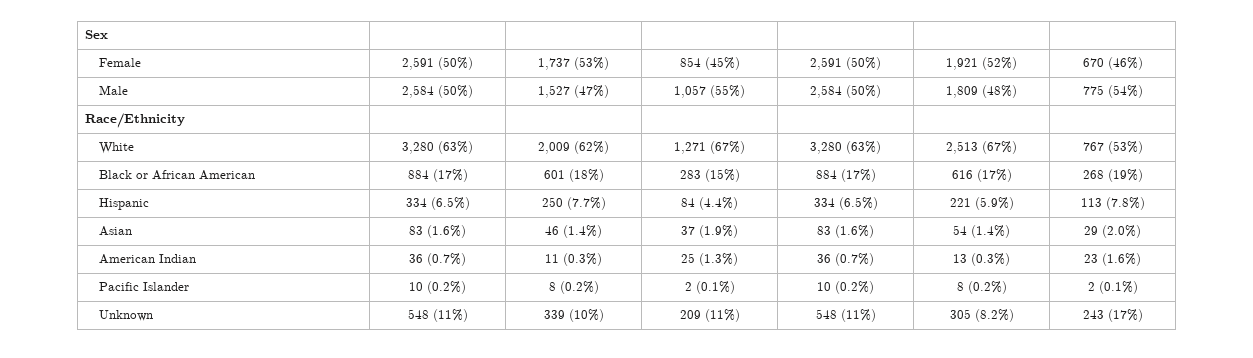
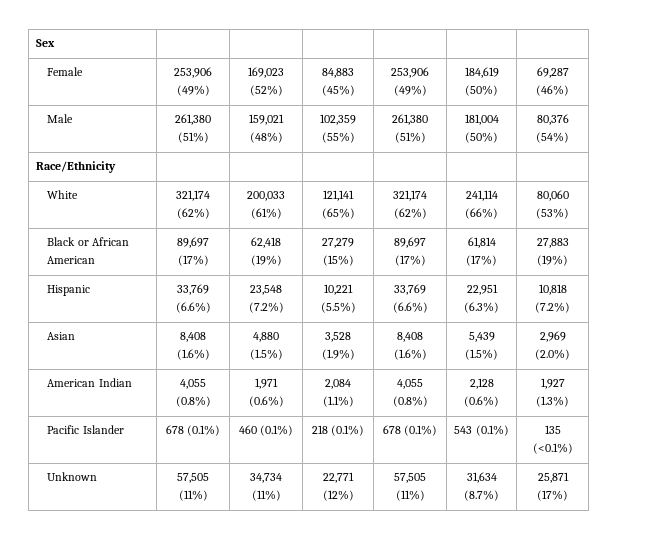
[402,57,473,70] [538,57,609,70] [679,57,740,70] [810,57,881,70] [946,57,1017,70] [1082,57,1143,70] [99,85,129,95] [402,85,473,98] [538,85,609,98] [674,85,745,98] [810,85,881,98] [946,85,1017,98] [1082,85,1143,98] [84,113,185,128] [99,142,135,154] [402,141,473,154] [538,141,609,154] [674,141,745,154] [810,141,881,154] [946,141,1017,154] [1082,142,1104,151] 2,591 (50%) | 1,737 (53%) | 854 (45%) | 2,591 (50%) | 1,921 (52%) | 670 (46%) // Male | 2,584 (50%) | 1,527 (47%) | 1,057 (55%) | 2,584 (50%) | 1,809 (48%) | 775 (54%) // Race/Ethnicity | | | | | | // White | 3,280 (63%) | 2,009 (62%) | 1,271 (67%) | 3,280 (63%) | 2,513 (67%) | 767 -> [174,67,212,78] [176,85,210,96] [248,67,284,78] [249,85,283,96] [322,68,354,78] [321,85,355,96] [391,67,429,78] [393,85,427,96] [464,67,499,78] [465,85,498,96] [536,67,569,78] [536,85,569,96] [47,114,74,123] [175,114,211,125] [177,132,209,143] [249,114,284,125] [249,132,283,143] [320,114,356,125] [321,132,355,143] [392,114,428,125] [394,132,426,143] [464,114,499,125] [465,132,498,143] [536,114,569,125] [536,132,569,143] [36,161,117,173] [47,190,79,199] [176,190,210,201] [176,208,210,219] [247,191,285,201] [250,208,282,219] [323,190,354,201] [321,208,355,219] [393,190,427,201] [393,208,427,219] [465,190,498,201] [465,208,498,219] [536,190,569,201] 253,906 (49%) | 169,023 (52%) | 84,883 (45%) | 253,906 (49%) | 184,619 (50%) | 69,287 (46%) // Male | 261,380 (51%) | 159,021 (48%) | 102,359 (55%) | 261,380 (51%) | 181,004 (50%) | 80,376 (54%) // Race/Ethnicity | | | | | | // White | 321,174 (62%) | 200,033 (61%) | 121,141 (65%) | 321,174 (62%) | 241,114 (66%) | 80,060
[407,169,468,182] [543,169,604,182] [679,170,701,179] 884 (17%) | 601 (18%) | 283 -> [177,237,209,248] [177,255,209,266] [251,237,281,248] [250,255,282,266] [322,238,354,248] 89,697 (17%) | 62,418 (19%) | 27,279
[815,169,876,182] [951,169,1012,182] [1082,170,1104,179] 884 (17%) | 616 (17%) | 268 -> [394,237,426,248] [394,255,426,266] [467,237,496,248] [466,255,497,266] [536,238,569,248] 89,697 (17%) | 61,814 (17%) | 27,883
[405,197,470,210] [541,197,606,210] [681,197,738,210] [813,197,878,210] [949,197,1014,210] [1080,197,1145,210] 334 (6.5%) | 250 (7.7%) | 84 (4.4%) | 334 (6.5%) | 221 (5.9%) | 113 (7.8%) -> [177,284,209,295] [175,302,211,313] [250,285,282,295] [248,302,284,313] [324,284,353,295] [320,302,356,313] [394,284,426,295] [392,302,428,313] [466,284,498,295] [464,302,499,313] [538,284,567,295] [535,302,570,313] 33,769 (6.6%) | 23,548 (7.2%) | 10,221 (5.5%) | 33,769 (6.6%) | 22,951 (6.3%) | 10,818 (7.2%)
[409,225,466,238] [545,225,602,238] [681,226,695,235] 83 (1.6%) | 46 (1.4%) | 37 -> [180,332,206,342] [176,349,210,360] [253,332,279,342] [249,349,283,360] [325,332,351,342] 8,408 (1.6%) | 4,880 (1.5%) | 3,528
[817,225,874,238] [953,225,1010,238] [1084,226,1098,235] 83 (1.6%) | 54 (1.4%) | 29 -> [397,332,423,342] [393,349,427,360] [468,332,495,342] [465,349,498,360] [539,331,566,342] 8,408 (1.6%) | 5,439 (1.5%) | 2,969
[409,253,466,266] [545,253,602,266] [681,253,738,266] [817,253,874,266] [953,253,1010,266] [1084,253,1141,266] [99,282,190,291] [409,281,466,294] [548,281,599,294] [684,281,735,294] [817,281,874,294] [956,281,1007,294] [1087,281,1138,294] 36 (0.7%) | 11 (0.3%) | 25 (1.3%) | 36 (0.7%) | 13 (0.3%) | 23 (1.6%) // Pacific Islander | 10 (0.2%) | 8 (0.2%) | 2 (0.1%) | 10 (0.2%) | 8 (0.2%) | 2 (0.1%) -> [180,379,206,389] [175,396,211,407] [255,378,278,389] [248,396,284,407] [325,379,351,389] [322,396,354,407] [397,379,423,389] [392,396,428,407] [469,378,494,389] [464,396,499,407] [540,378,565,389] [536,396,569,407] [47,425,124,434] [165,425,221,436] [238,425,294,436] [311,425,365,436] [382,425,438,436] [454,425,509,436] [544,425,561,434] [532,443,573,454] 4,055 (0.8%) | 1,971 (0.6%) | 2,084 (1.1%) | 4,055 (0.8%) | 2,128 (0.6%) | 1,927 (1.3%) // Pacific Islander | 678 (0.1%) | 460 (0.1%) | 218 (0.1%) | 678 (0.1%) | 543 (0.1%) | 135 (<0.1%)
[407,309,468,322] [543,309,604,322] [679,309,740,322] [815,309,876,322] [949,309,1014,322] [1082,310,1104,319] 548 (11%) | 339 (10%) | 209 (11%) | 548 (11%) | 305 (8.2%) | 243 -> [177,473,209,483] [178,490,208,501] [250,473,282,483] [251,490,281,501] [323,472,354,483] [322,490,354,501] [394,473,426,483] [395,490,425,501] [466,472,497,483] [464,490,499,501] [537,472,569,483] 57,505 (11%) | 34,734 (11%) | 22,771 (12%) | 57,505 (11%) | 31,634 (8.7%) | 25,871

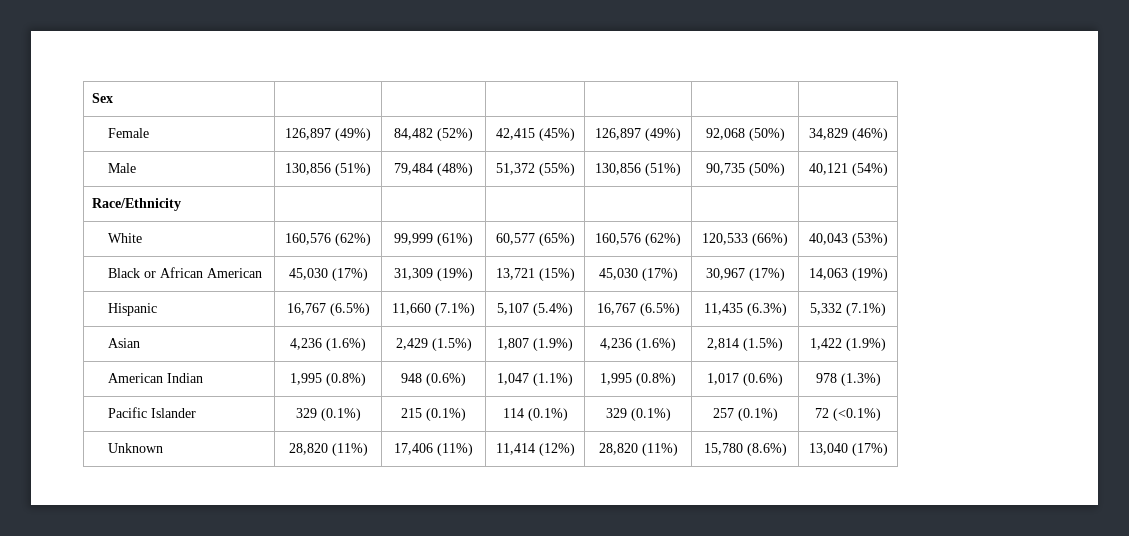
[174,67,212,78] [176,85,210,96] [248,67,284,78] 253,906 (49%) | 169,023 -> [285,128,371,141] [394,128,433,140] 126,897 (49%) | 84,482
[322,68,354,78] 84,883 -> [495,128,535,140] 42,415
[391,67,429,78] [393,85,427,96] [464,67,499,78] [465,85,498,96] [536,67,569,78] 253,906 (49%) | 184,619 (50%) | 69,287 -> [595,128,681,141] [705,128,785,141] [808,128,848,140] 126,897 (49%) | 92,068 (50%) | 34,829
[175,114,211,125] [177,132,209,143] [249,114,284,125] 261,380 (51%) | 159,021 -> [285,163,371,176] [394,163,433,175] 130,856 (51%) | 79,484
[320,114,356,125] 102,359 -> [495,163,535,175] 51,372
[392,114,428,125] [394,132,426,143] [464,114,499,125] [465,132,498,143] [536,114,569,125] 261,380 (51%) | 181,004 (50%) | 80,376 -> [595,163,681,176] [705,163,785,176] [808,163,848,175] 130,856 (51%) | 90,735 (50%) | 40,121
[176,190,210,201] [176,208,210,219] [247,191,285,201] 321,174 (62%) | 200,033 -> [285,233,371,246] [394,233,433,245] 160,576 (62%) | 99,999
[323,190,354,201] 121,141 -> [495,233,535,245] 60,577
[393,190,427,201] [393,208,427,219] [465,190,498,201] 321,174 (62%) | 241,114 -> [595,233,681,246] [702,233,748,245] 160,576 (62%) | 120,533
[536,190,569,201] 80,060 -> [808,233,848,245] 40,043
[177,237,209,248] [177,255,209,266] [251,237,281,248] 89,697 (17%) | 62,418 -> [288,268,368,281] [394,268,433,280] 45,030 (17%) | 31,309
[322,238,354,248] 27,279 -> [495,268,535,280] 13,721
[394,237,426,248] [394,255,426,266] [467,237,496,248] [466,255,497,266] [536,238,569,248] 89,697 (17%) | 61,814 (17%) | 27,883 -> [598,268,678,281] [705,268,785,281] [808,268,848,280] 45,030 (17%) | 30,967 (17%) | 14,063
[177,284,209,295] [175,302,211,313] [250,285,282,295] [248,302,284,313] [324,284,353,295] [320,302,356,313] [394,284,426,295] [392,302,428,313] [466,284,498,295] 33,769 (6.6%) | 23,548 (7.2%) | 10,221 (5.5%) | 33,769 (6.6%) | 22,951 -> [286,303,370,316] [392,303,475,316] [497,303,573,316] [596,303,680,316] [703,303,743,315] 16,767 (6.5%) | 11,660 (7.1%) | 5,107 (5.4%) | 16,767 (6.5%) | 11,435
[538,284,567,295] [535,302,570,313] 10,818 (7.2%) -> [810,303,886,316] 5,332 (7.1%)
[180,332,206,342] [176,349,210,360] [253,332,279,342] [249,349,283,360] [325,332,351,342] 8,408 (1.6%) | 4,880 (1.5%) | 3,528 -> [290,338,366,351] [395,338,472,351] [497,338,529,350] 4,236 (1.6%) | 2,429 (1.5%) | 1,807
[397,332,423,342] [393,349,427,360] [468,332,495,342] [465,349,498,360] [539,331,566,342] [535,349,570,360] 8,408 (1.6%) | 5,439 (1.5%) | 2,969 (2.0%) -> [600,338,676,351] [707,338,783,351] [810,338,886,351] 4,236 (1.6%) | 2,814 (1.5%) | 1,422 (1.9%)
[180,379,206,389] [175,396,211,407] [255,378,278,389] [248,396,284,407] [325,379,351,389] 4,055 (0.8%) | 1,971 (0.6%) | 2,084 -> [290,373,366,386] [401,373,466,386] [497,373,529,385] 1,995 (0.8%) | 948 (0.6%) | 1,047
[397,379,423,389] [392,396,428,407] [469,378,494,389] [464,396,499,407] [540,378,565,389] 4,055 (0.8%) | 2,128 (0.6%) | 1,927 -> [600,373,676,386] [707,373,783,386] [815,373,837,383] 1,995 (0.8%) | 1,017 (0.6%) | 978
[165,425,221,436] [238,425,294,436] [311,425,365,436] [382,425,438,436] [454,425,509,436] [544,425,561,434] 678 (0.1%) | 460 (0.1%) | 218 (0.1%) | 678 (0.1%) | 543 (0.1%) | 135 -> [295,408,361,421] [401,408,466,421] [502,408,568,421] [605,408,671,421] [712,408,778,421] [815,408,829,418] 329 (0.1%) | 215 (0.1%) | 114 (0.1%) | 329 (0.1%) | 257 (0.1%) | 72
[177,473,209,483] [178,490,208,501] [250,473,282,483] [251,490,281,501] [323,472,354,483] 57,505 (11%) | 34,734 (11%) | 22,771 -> [288,443,368,456] [394,443,473,456] [495,443,535,455] 28,820 (11%) | 17,406 (11%) | 11,414
[394,473,426,483] [395,490,425,501] [466,472,497,483] [464,490,499,501] [537,472,569,483] 57,505 (11%) | 31,634 (8.7%) | 25,871 -> [598,443,678,456] [703,443,787,456] [808,443,848,455] 28,820 (11%) | 15,780 (8.6%) | 13,040

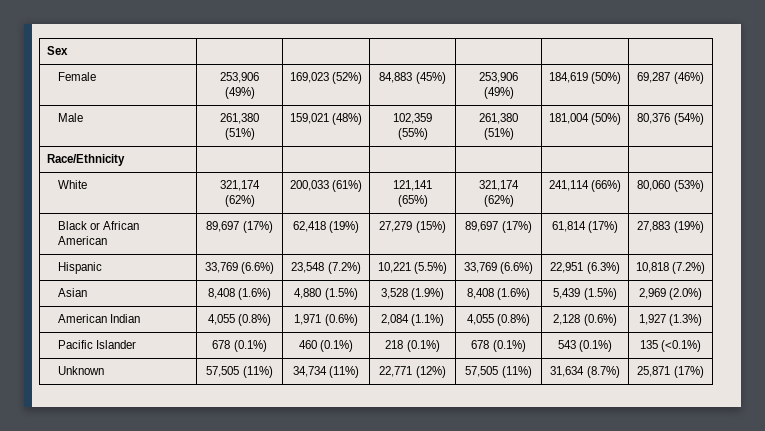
[285,128,371,141] [394,128,433,140] 126,897 (49%) | 84,482 -> [220,72,259,83] [224,87,255,99] [289,72,329,83] 253,906 (49%) | 169,023
[495,128,535,140] 42,415 -> [379,72,413,83] 84,883
[595,128,681,141] [705,128,785,141] [808,128,848,140] 126,897 (49%) | 92,068 (50%) | 34,829 -> [479,72,518,83] [483,87,514,99] [548,72,622,84] [637,72,671,83] 253,906 (49%) | 184,619 (50%) | 69,287
[285,163,371,176] [394,163,433,175] 130,856 (51%) | 79,484 -> [220,113,259,124] [224,128,255,140] [289,113,329,124] 261,380 (51%) | 159,021
[495,163,535,175] 51,372 -> [393,113,432,124] 102,359
[595,163,681,176] [705,163,785,176] [808,163,848,175] 130,856 (51%) | 90,735 (50%) | 40,121 -> [479,113,518,124] [483,128,514,140] [548,113,622,125] [637,113,671,124] 261,380 (51%) | 181,004 (50%) | 80,376
[285,233,371,246] [394,233,433,245] 160,576 (62%) | 99,999 -> [220,180,260,191] [224,195,255,207] [289,180,329,191] 321,174 (62%) | 200,033
[495,233,535,245] 60,577 -> [393,180,432,191] 121,141
[595,233,681,246] [702,233,748,245] 160,576 (62%) | 120,533 -> [479,180,519,191] [483,195,514,207] [548,180,589,191] 321,174 (62%) | 241,114
[808,233,848,245] 40,043 -> [637,180,671,191] 80,060
[288,268,368,281] [394,268,433,280] 45,030 (17%) | 31,309 -> [206,221,273,233] [292,221,326,232] 89,697 (17%) | 62,418
[495,268,535,280] 13,721 -> [379,221,413,232] 27,279
[598,268,678,281] [705,268,785,281] [808,268,848,280] 45,030 (17%) | 30,967 (17%) | 14,063 -> [465,221,532,233] [551,221,619,233] [637,221,671,232] 89,697 (17%) | 61,814 (17%) | 27,883
[286,303,370,316] [392,303,475,316] [497,303,573,316] [596,303,680,316] [703,303,743,315] 16,767 (6.5%) | 11,660 (7.1%) | 5,107 (5.4%) | 16,767 (6.5%) | 11,435 -> [204,262,275,274] [291,262,361,274] [377,262,448,274] [463,262,534,274] [550,262,584,273] 33,769 (6.6%) | 23,548 (7.2%) | 10,221 (5.5%) | 33,769 (6.6%) | 22,951
[810,303,886,316] 5,332 (7.1%) -> [635,262,706,274] 10,818 (7.2%)
[290,338,366,351] [395,338,472,351] [497,338,529,350] 4,236 (1.6%) | 2,429 (1.5%) | 1,807 -> [207,288,272,300] [294,288,358,300] [380,288,408,299] 8,408 (1.6%) | 4,880 (1.5%) | 3,528
[600,338,676,351] [707,338,783,351] [810,338,886,351] 4,236 (1.6%) | 2,814 (1.5%) | 1,422 (1.9%) -> [466,288,531,300] [553,288,617,300] [638,288,703,300] 8,408 (1.6%) | 5,439 (1.5%) | 2,969 (2.0%)
[290,373,366,386] [401,373,466,386] [497,373,529,385] 1,995 (0.8%) | 948 (0.6%) | 1,047 -> [207,314,272,326] [294,314,358,326] [380,314,409,325] 4,055 (0.8%) | 1,971 (0.6%) | 2,084
[600,373,676,386] [707,373,783,386] [815,373,837,383] 1,995 (0.8%) | 1,017 (0.6%) | 978 -> [466,314,531,326] [553,314,617,326] [638,314,666,325] 4,055 (0.8%) | 2,128 (0.6%) | 1,927
[295,408,361,421] [401,408,466,421] [502,408,568,421] [605,408,671,421] [712,408,778,421] [815,408,829,418] 329 (0.1%) | 215 (0.1%) | 114 (0.1%) | 329 (0.1%) | 257 (0.1%) | 72 -> [212,340,267,352] [298,340,354,352] [385,340,440,352] [471,340,526,352] [557,340,613,352] [639,340,658,349] 678 (0.1%) | 460 (0.1%) | 218 (0.1%) | 678 (0.1%) | 543 (0.1%) | 135
[288,443,368,456] [394,443,473,456] [495,443,535,455] 28,820 (11%) | 17,406 (11%) | 11,414 -> [206,366,273,378] [292,366,360,378] [379,366,413,377] 57,505 (11%) | 34,734 (11%) | 22,771
[598,443,678,456] [703,443,787,456] [808,443,848,455] 28,820 (11%) | 15,780 (8.6%) | 13,040 -> [465,366,532,378] [550,366,620,378] [637,366,671,377] 57,505 (11%) | 31,634 (8.7%) | 25,871

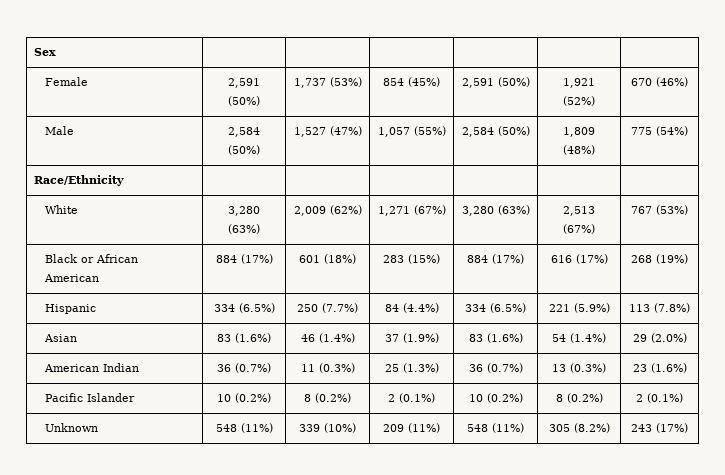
[220,72,259,83] [224,87,255,99] [289,72,363,84] [379,72,446,84] [479,72,518,83] [483,87,514,99] [548,72,622,84] [637,72,704,84] [57,113,83,122] [220,113,259,124] [224,128,255,140] [289,113,363,125] [393,113,432,124] [397,128,428,140] [479,113,518,124] [483,128,514,140] [548,113,622,125] [637,113,704,125] [46,154,125,166] [57,180,87,189] [220,180,260,191] [224,195,255,207] [289,180,363,192] [393,180,432,191] [397,195,428,207] [479,180,519,191] [483,195,514,207] [548,180,622,192] [637,180,671,191] 253,906 (49%) | 169,023 (52%) | 84,883 (45%) | 253,906 (49%) | 184,619 (50%) | 69,287 (46%) // Male | 261,380 (51%) | 159,021 (48%) | 102,359 (55%) | 261,380 (51%) | 181,004 (50%) | 80,376 (54%) // Race/Ethnicity | | | | | | // White | 321,174 (62%) | 200,033 (61%) | 121,141 (65%) | 321,174 (62%) | 241,114 (66%) | 80,060 -> [228,78,260,88] [228,96,260,106] [293,77,362,88] [383,77,440,87] [461,77,530,88] [563,78,595,88] [563,96,595,106] [631,77,688,87] [45,126,75,135] [228,127,260,137] [228,145,260,155] [293,126,362,137] [377,126,446,137] [461,126,530,137] [563,127,595,137] [563,145,595,155] [631,126,688,136] [34,175,125,186] [45,205,79,214] [228,206,260,216] [228,224,260,234] [293,205,362,216] [377,205,446,216] [461,205,530,216] [563,206,595,216] [563,224,595,234] [631,206,652,214] 2,591 (50%) | 1,737 (53%) | 854 (45%) | 2,591 (50%) | 1,921 (52%) | 670 (46%) // Male | 2,584 (50%) | 1,527 (47%) | 1,057 (55%) | 2,584 (50%) | 1,809 (48%) | 775 (54%) // Race/Ethnicity | | | | | | // White | 3,280 (63%) | 2,009 (62%) | 1,271 (67%) | 3,280 (63%) | 2,513 (67%) | 767
[206,221,273,233] [292,221,360,233] [379,221,413,232] 89,697 (17%) | 62,418 (19%) | 27,279 -> [215,254,273,264] [299,254,356,264] [383,255,404,263] 884 (17%) | 601 (18%) | 283
[465,221,532,233] [551,221,619,233] [637,221,671,232] 89,697 (17%) | 61,814 (17%) | 27,883 -> [467,254,524,264] [550,254,608,264] [631,255,652,263] 884 (17%) | 616 (17%) | 268
[204,262,275,274] [291,262,361,274] [377,262,448,274] [463,262,534,274] [550,262,620,274] [635,262,706,274] 33,769 (6.6%) | 23,548 (7.2%) | 10,221 (5.5%) | 33,769 (6.6%) | 22,951 (6.3%) | 10,818 (7.2%) -> [213,303,275,313] [297,303,358,313] [384,303,439,313] [465,303,526,313] [548,303,610,313] [629,303,690,313] 334 (6.5%) | 250 (7.7%) | 84 (4.4%) | 334 (6.5%) | 221 (5.9%) | 113 (7.8%)
[207,288,272,300] [294,288,358,300] [380,288,408,299] 8,408 (1.6%) | 4,880 (1.5%) | 3,528 -> [217,333,271,343] [300,333,355,343] [384,334,399,342] 83 (1.6%) | 46 (1.4%) | 37
[466,288,531,300] [553,288,617,300] [638,288,666,299] 8,408 (1.6%) | 5,439 (1.5%) | 2,969 -> [468,333,523,343] [552,333,606,343] [632,334,647,342] 83 (1.6%) | 54 (1.4%) | 29
[207,314,272,326] [294,314,358,326] [380,314,445,326] [466,314,531,326] [553,314,617,326] [638,314,703,326] [57,340,136,349] [212,340,267,352] [298,340,354,352] [385,340,440,352] [471,340,526,352] [557,340,613,352] [639,340,702,352] 4,055 (0.8%) | 1,971 (0.6%) | 2,084 (1.1%) | 4,055 (0.8%) | 2,128 (0.6%) | 1,927 (1.3%) // Pacific Islander | 678 (0.1%) | 460 (0.1%) | 218 (0.1%) | 678 (0.1%) | 543 (0.1%) | 135 (<0.1%) -> [217,363,271,373] [300,363,355,373] [384,363,439,373] [468,363,523,373] [552,363,606,373] [632,363,687,373] [45,393,136,402] [217,393,271,403] [304,393,351,403] [388,393,435,403] [468,393,523,403] [555,393,603,403] [636,393,683,403] 36 (0.7%) | 11 (0.3%) | 25 (1.3%) | 36 (0.7%) | 13 (0.3%) | 23 (1.6%) // Pacific Islander | 10 (0.2%) | 8 (0.2%) | 2 (0.1%) | 10 (0.2%) | 8 (0.2%) | 2 (0.1%)
[206,366,273,378] [292,366,360,378] [379,366,446,378] [465,366,532,378] [550,366,620,378] [637,366,671,377] 57,505 (11%) | 34,734 (11%) | 22,771 (12%) | 57,505 (11%) | 31,634 (8.7%) | 25,871 -> [215,423,273,433] [299,423,356,433] [383,423,440,433] [467,423,524,433] [548,423,610,433] [631,424,652,432] 548 (11%) | 339 (10%) | 209 (11%) | 548 (11%) | 305 (8.2%) | 243

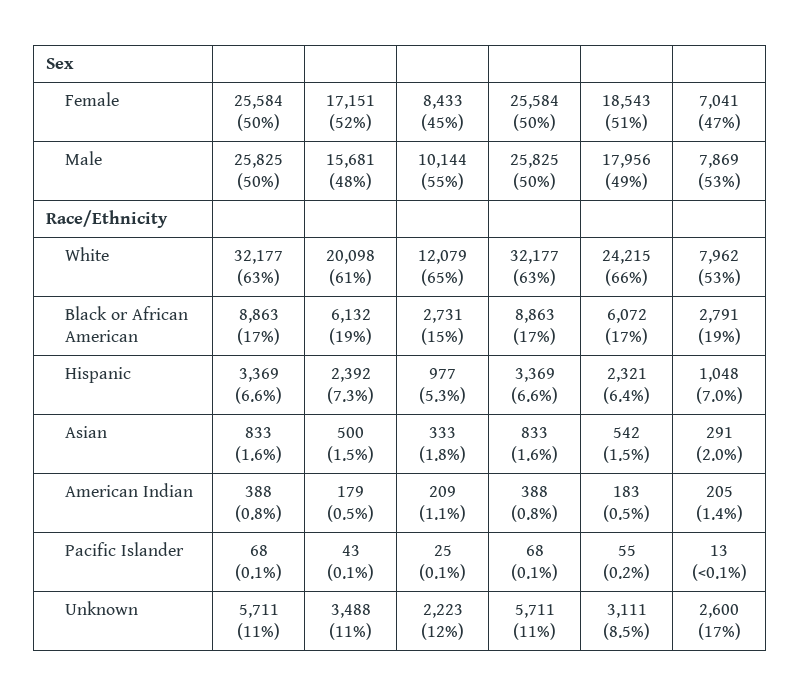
[228,78,260,88] [228,96,260,106] [293,77,362,88] [383,78,404,86] 2,591 (50%) | 1,737 (53%) | 854 -> [234,95,283,109] [237,114,280,131] [326,95,375,109] [329,114,372,131] [422,95,463,109] 25,584 (50%) | 17,151 (52%) | 8,433
[461,77,530,88] [563,78,595,88] [563,96,595,106] [631,77,688,87] 2,591 (50%) | 1,921 (52%) | 670 (46%) -> [510,95,559,109] [513,114,556,131] [602,95,651,109] [605,114,648,131] [699,95,739,109] [697,114,741,131] 25,584 (50%) | 18,543 (51%) | 7,041 (47%)
[228,127,260,137] [228,145,260,155] [293,126,362,137] [377,127,410,137] 2,584 (50%) | 1,527 (47%) | 1,057 -> [234,154,283,168] [237,173,280,190] [326,154,375,168] [329,173,372,190] [418,154,467,168] 25,825 (50%) | 15,681 (48%) | 10,144
[461,126,530,137] [563,127,595,137] [563,145,595,155] [631,126,688,136] 2,584 (50%) | 1,809 (48%) | 775 (54%) -> [510,154,559,168] [513,173,556,190] [602,154,651,168] [605,173,648,190] [699,154,739,168] [697,173,741,190] 25,825 (50%) | 17,956 (49%) | 7,869 (53%)
[228,206,260,216] [228,224,260,234] [293,205,362,216] [377,205,446,216] [461,205,530,216] [563,206,595,216] [563,224,595,234] [631,206,652,214] 3,280 (63%) | 2,009 (62%) | 1,271 (67%) | 3,280 (63%) | 2,513 (67%) | 767 -> [234,250,283,264] [237,269,280,286] [326,250,375,264] [329,269,372,286] [418,250,467,264] [421,269,464,286] [510,250,559,264] [513,269,556,286] [602,250,651,264] [605,269,648,286] [699,250,739,264] 32,177 (63%) | 20,098 (61%) | 12,079 (65%) | 32,177 (63%) | 24,215 (66%) | 7,962
[215,254,273,264] [299,254,356,264] [383,255,404,263] 884 (17%) | 601 (18%) | 283 -> [238,309,279,323] [237,328,280,345] [330,309,371,323] [329,328,372,345] [422,309,463,323] 8,863 (17%) | 6,132 (19%) | 2,731
[467,254,524,264] [550,254,608,264] [631,255,652,263] 884 (17%) | 616 (17%) | 268 -> [514,309,555,323] [513,328,556,345] [606,309,647,323] [605,328,648,345] [699,309,739,323] 8,863 (17%) | 6,072 (17%) | 2,791
[213,303,275,313] [297,303,358,313] [384,303,439,313] [465,303,526,313] [548,303,610,313] [629,303,690,313] 334 (6.5%) | 250 (7.7%) | 84 (4.4%) | 334 (6.5%) | 221 (5.9%) | 113 (7.8%) -> [238,368,279,382] [235,387,282,404] [330,368,371,382] [327,387,374,404] [429,368,456,379] [419,387,466,404] [514,368,555,382] [511,387,558,404] [606,368,647,382] [603,387,650,404] [699,368,739,382] [695,387,743,404] 3,369 (6.6%) | 2,392 (7.3%) | 977 (5.3%) | 3,369 (6.6%) | 2,321 (6.4%) | 1,048 (7.0%)
[217,333,271,343] [300,333,355,343] [384,333,439,343] [468,333,523,343] [552,333,606,343] [632,333,687,343] [44,363,140,372] [217,363,271,373] [300,363,355,373] [384,363,439,373] [468,363,523,373] [552,363,606,373] [632,363,687,373] [45,393,136,402] [217,393,271,403] [304,393,351,403] [388,393,435,403] [468,393,523,403] [555,393,603,403] [636,393,683,403] 83 (1.6%) | 46 (1.4%) | 37 (1.9%) | 83 (1.6%) | 54 (1.4%) | 29 (2.0%) // American Indian | 36 (0.7%) | 11 (0.3%) | 25 (1.3%) | 36 (0.7%) | 13 (0.3%) | 23 (1.6%) // Pacific Islander | 10 (0.2%) | 8 (0.2%) | 2 (0.1%) | 10 (0.2%) | 8 (0.2%) | 2 (0.1%) -> [245,427,272,438] [235,446,282,463] [337,427,364,438] [327,446,374,463] [429,427,456,438] [419,446,466,463] [521,427,548,438] [511,446,558,463] [613,427,640,438] [603,446,650,463] [705,427,733,438] [695,446,743,463] [65,483,193,497] [245,486,272,497] [235,505,282,522] [337,486,364,497] [327,505,374,522] [429,486,456,497] [419,505,466,522] [521,486,548,497] [511,505,558,522] [613,486,640,497] [603,505,650,522] [705,486,733,497] [695,505,743,522] [65,542,184,556] [249,545,268,556] [235,564,282,581] [341,545,360,556] [327,564,374,581] [433,545,452,556] [419,564,466,581] [525,545,544,556] [511,564,558,581] [617,545,636,556] [603,564,650,581] [710,545,728,556] [691,564,747,581] 833 (1.6%) | 500 (1.5%) | 333 (1.8%) | 833 (1.6%) | 542 (1.5%) | 291 (2.0%) // American Indian | 388 (0.8%) | 179 (0.5%) | 209 (1.1%) | 388 (0.8%) | 183 (0.5%) | 205 (1.4%) // Pacific Islander | 68 (0.1%) | 43 (0.1%) | 25 (0.1%) | 68 (0.1%) | 55 (0.2%) | 13 (<0.1%)
[215,423,273,433] [299,423,356,433] [383,423,440,433] [467,423,524,433] [548,423,610,433] [631,424,652,432] 548 (11%) | 339 (10%) | 209 (11%) | 548 (11%) | 305 (8.2%) | 243 -> [238,604,279,618] [237,623,280,640] [330,604,371,618] [329,623,372,640] [422,604,463,618] [421,623,464,640] [514,604,555,618] [513,623,556,640] [606,604,647,618] [603,623,650,640] [699,604,739,618] 5,711 (11%) | 3,488 (11%) | 2,223 (12%) | 5,711 (11%) | 3,111 (8.5%) | 2,600

